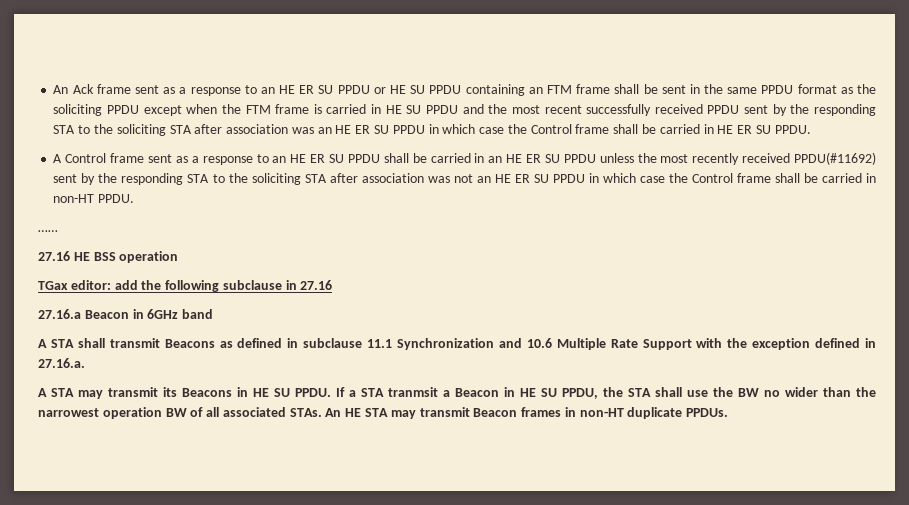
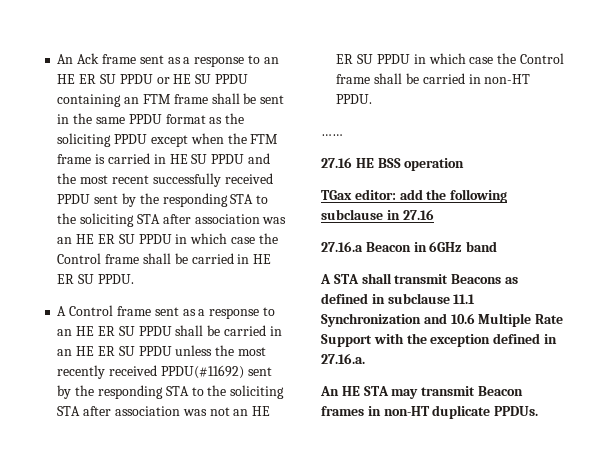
[38,387,876,399] [38,407,322,419] A STA may transmit its Beacons in HE SU PPDU. If a STA tranmsit a Beacon in HE SU PPDU, the STA shall use the BW no wider than the narrowest operation BW of all associated STAs. -> (365, 358) none

